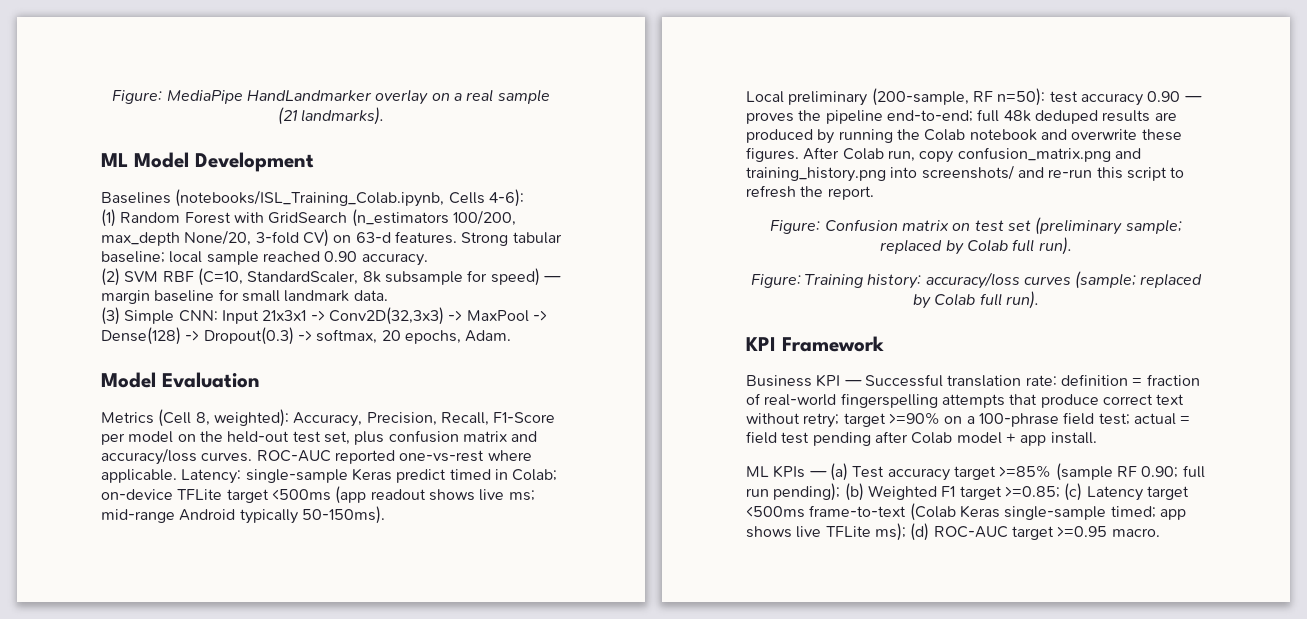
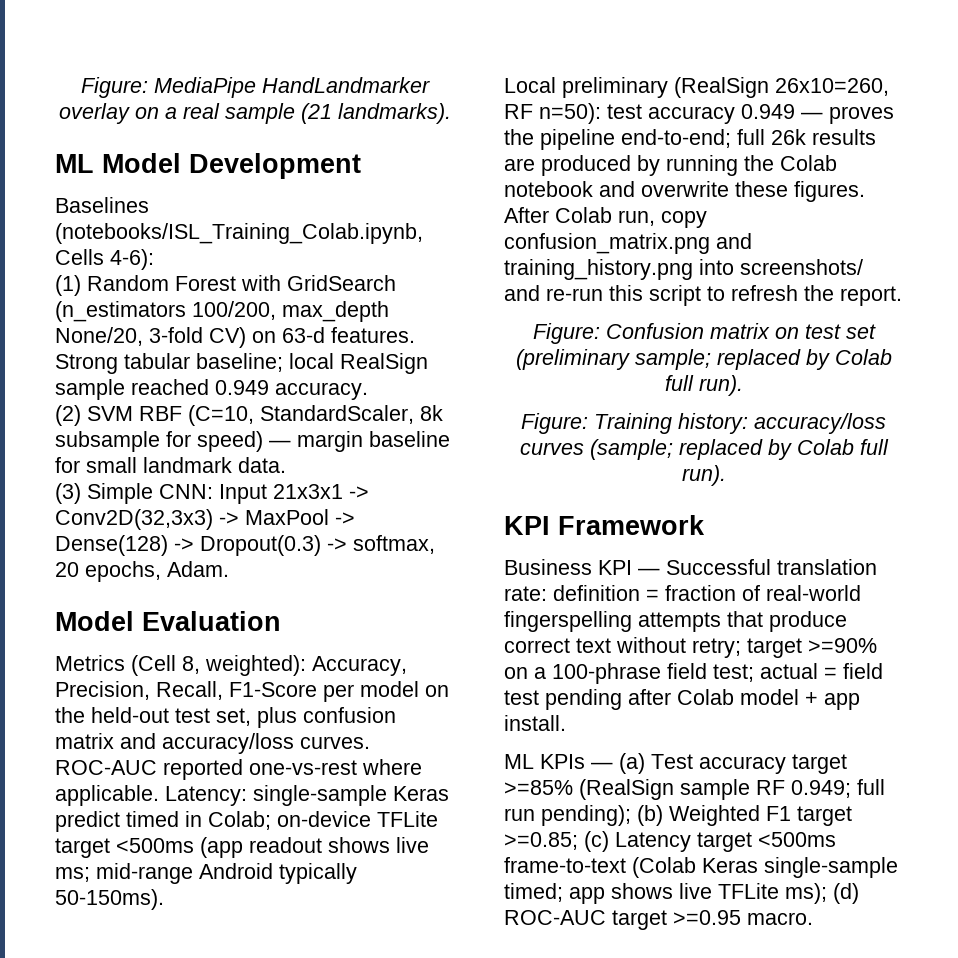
(203, 257) none -> [340,353,428,374] RealSign
[324,251,358,262] 0.90 -> [215,380,269,395] 0.949
[871,88,969,106] (200-sample, -> [674,77,889,98] (RealSign 26x10=260,
[1147,91,1181,102] 0.90 -> [741,104,795,119] 0.949
[1003,110,1098,124] 48k deduped -> [771,129,806,145] 26k
[1055,463,1179,481] (sample RF 0.90; -> [579,779,851,800] (RealSign sample RF 0.949;

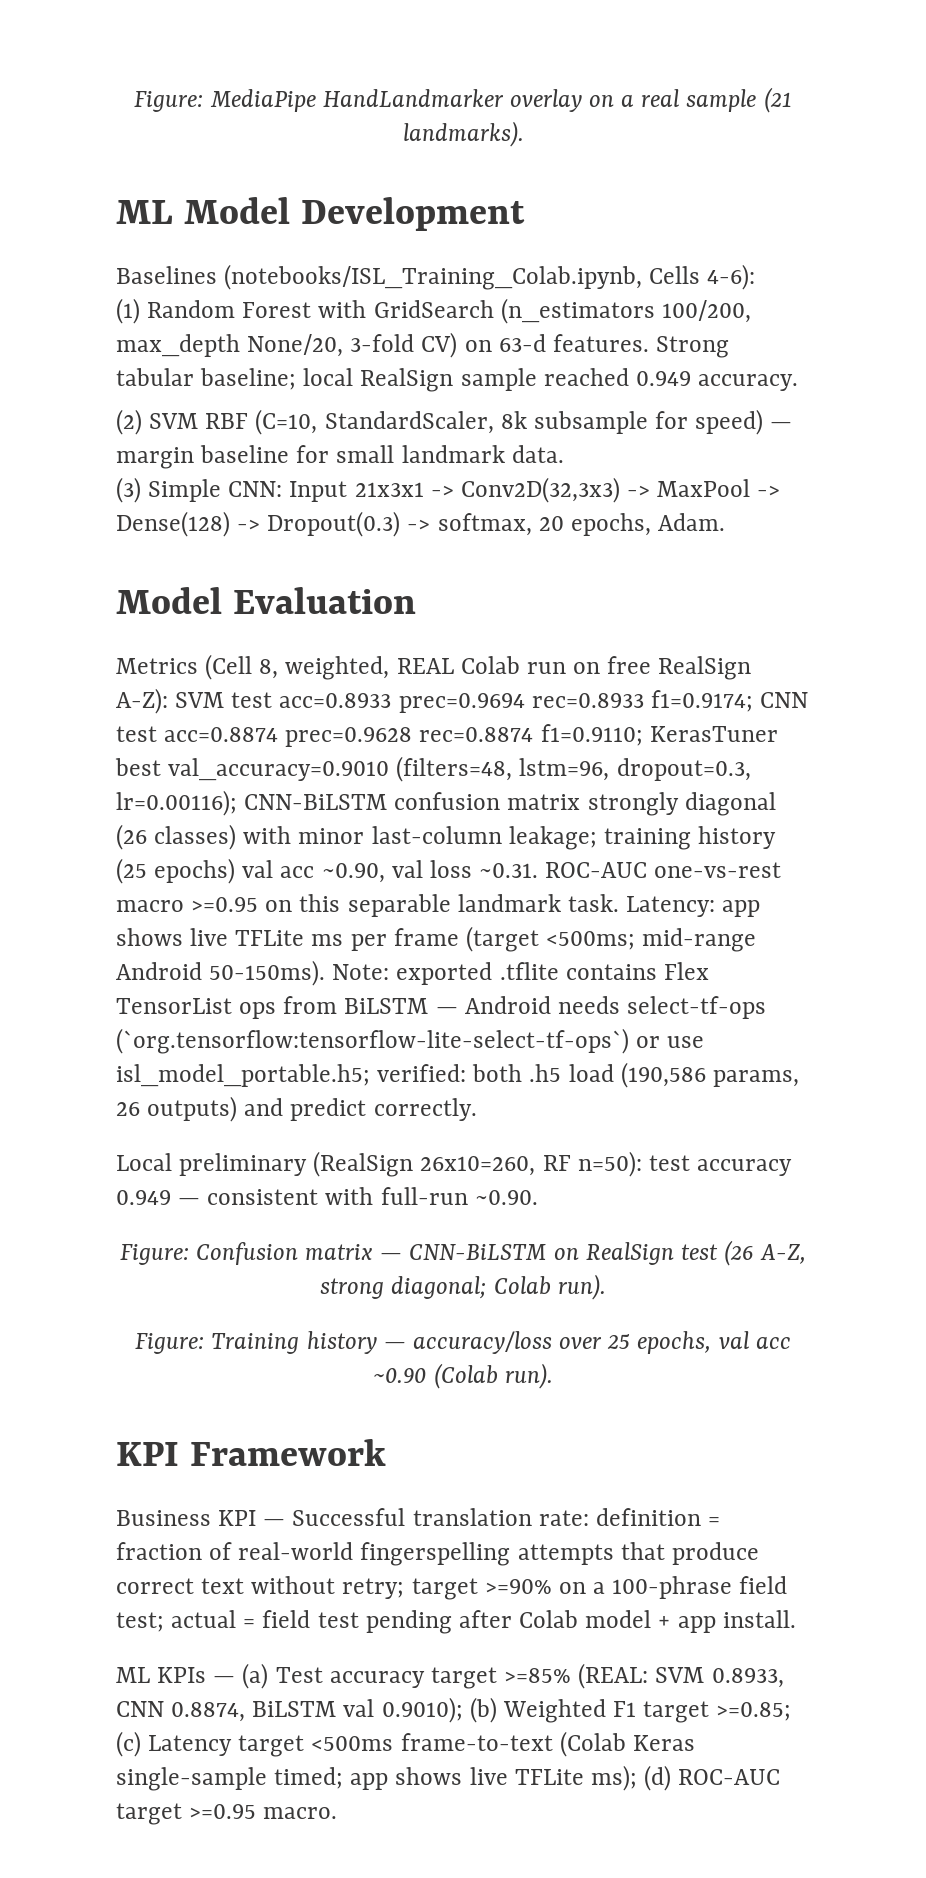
[205,655,407,676] [55,681,449,702] [55,707,396,728] [55,733,370,754] [55,759,422,780] [55,785,449,806] [55,811,438,832] [55,837,429,858] [55,867,90,882] weighted): Accuracy, Precision, Recall, F1-Score per model on the held-out test set, plus confusion matrix and accuracy/loss curves. ROC-AUC reported one-vs-rest where applicable. Latency: single-sample Keras predict timed in Colab; on-device TFLite target <500ms (app readout shows live ms; -> [285,656,752,680] [116,688,809,714] [116,724,778,747] [115,756,751,782] [116,790,776,816] [116,824,777,850] [116,858,782,884] [116,894,761,917] [116,926,636,952] weighted, REAL Colab run on free RealSign A-Z): SVM test acc=0.8933 prec=0.9694 rec=0.8933 f1=0.9174; CNN test acc=0.8874 prec=0.9628 rec=0.8874 f1=0.9110; KerasTuner best val_accuracy=0.9010 (filters=48, lstm=96, dropout=0.3, lr=0.00116); CNN-BiLSTM confusion matrix strongly diagonal (26 classes) with minor last-column leakage; training history (25 epochs) val acc ~0.90, val loss ~0.31. ROC-AUC one-vs-rest macro >=0.95 on this separable landmark task. Latency: app shows live TFLite ms per frame (target <500ms;
[279,863,357,884] typically -> (202, 971) none
(164, 899) none -> [332,962,709,985] [116,996,767,1019] [116,1028,705,1054] [116,1062,799,1088] [116,1096,477,1122] Note: exported .tflite contains Flex TensorList ops from BiLSTM — Android needs select-tf-ops (`org.tensorflow:tensorflow-lite-select-tf-ops`) or use isl_model_portable.h5; verified: both .h5 load (190,586 params, 26 outputs) and predict correctly.
[829,106,894,124] [504,129,876,150] [504,155,837,176] [504,181,865,202] [504,207,707,228] [504,233,752,254] [504,259,863,280] [504,285,902,306] [532,323,876,344] [515,349,892,370] [664,375,743,396] [521,413,886,434] [519,439,889,460] proves the pipeline end-to-end; full 26k results are produced by running the Colab notebook and overwrite these figures. After Colab run, copy confusion_matrix.png and training_history.png into screenshots/ and re-run this script to refresh the report. // Figure: Confusion matrix on test set (preliminary sample; replaced by Colab full run). // Figure: Training history: accuracy/loss curves (sample; replaced by Colab full -> [207,1187,538,1205] [119,1240,807,1266] [320,1274,606,1300] [135,1331,791,1354] [373,1363,498,1389] consistent with full-run ~0.90. // Figure: Confusion matrix — CNN-BiLSTM on RealSign test (26 A-Z, strong diagonal; Colab run). // Figure: Training history — accuracy/loss over 25 epochs, val acc ~0.90 (Colab
[579,779,885,800] [504,805,631,826] (RealSign sample RF 0.949; full run pending); -> [578,1663,784,1689] [116,1697,463,1723] (REAL: SVM 0.8933, CNN 0.8874, BiLSTM val 0.9010);

